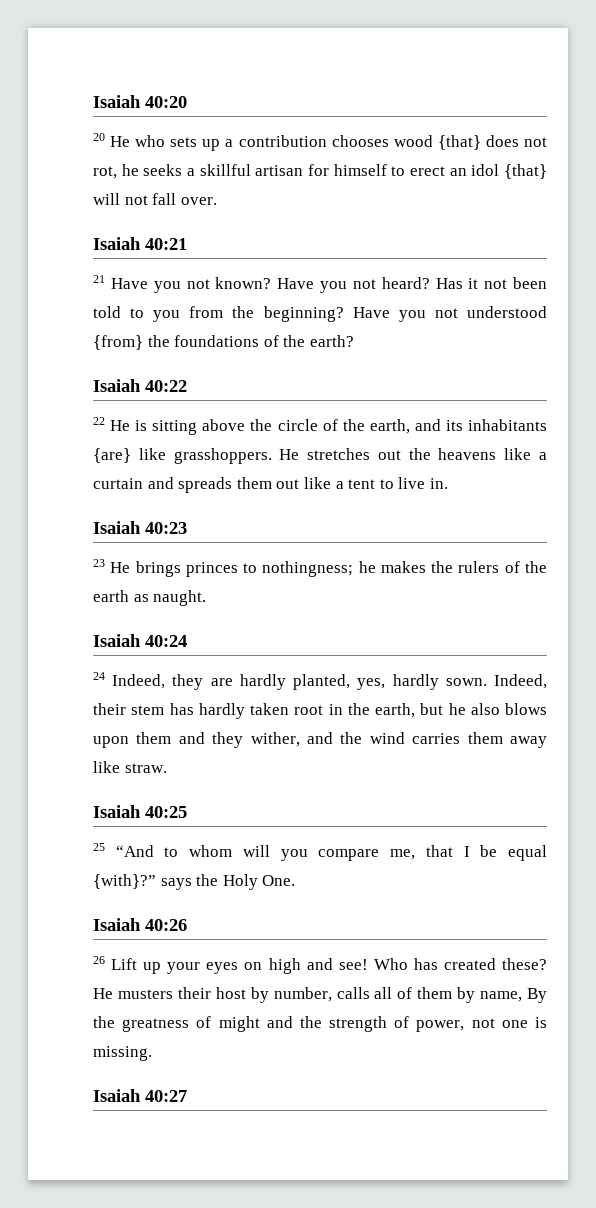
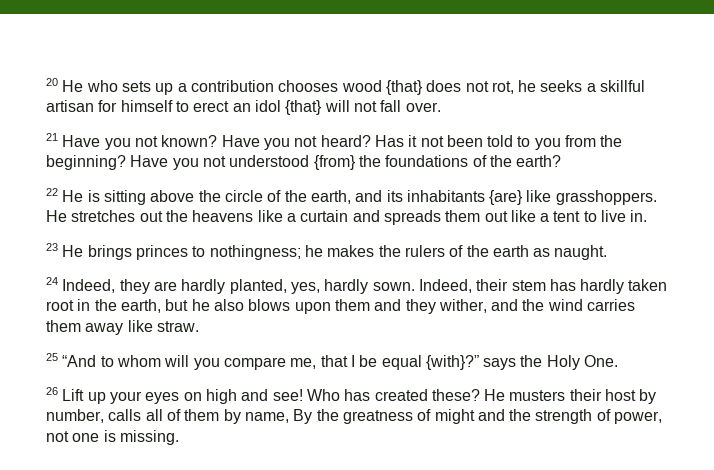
[93,95,187,108] Isaiah 40:20 // -> (46, 82) none
[93,237,187,250] // Isaiah 40:21 -> (441, 107) none
[93,379,187,392] // Isaiah 40:22 -> (562, 161) none
[93,521,187,534] // Isaiah 40:23 -> (648, 216) none
[93,634,187,647] // Isaiah 40:24 -> (608, 252) none
[93,805,187,818] // Isaiah 40:25 -> (199, 326) none
[93,918,187,931] // Isaiah 40:26 -> (619, 361) none
[93,1089,187,1102] // Isaiah 40:27 -> (179, 437) none

